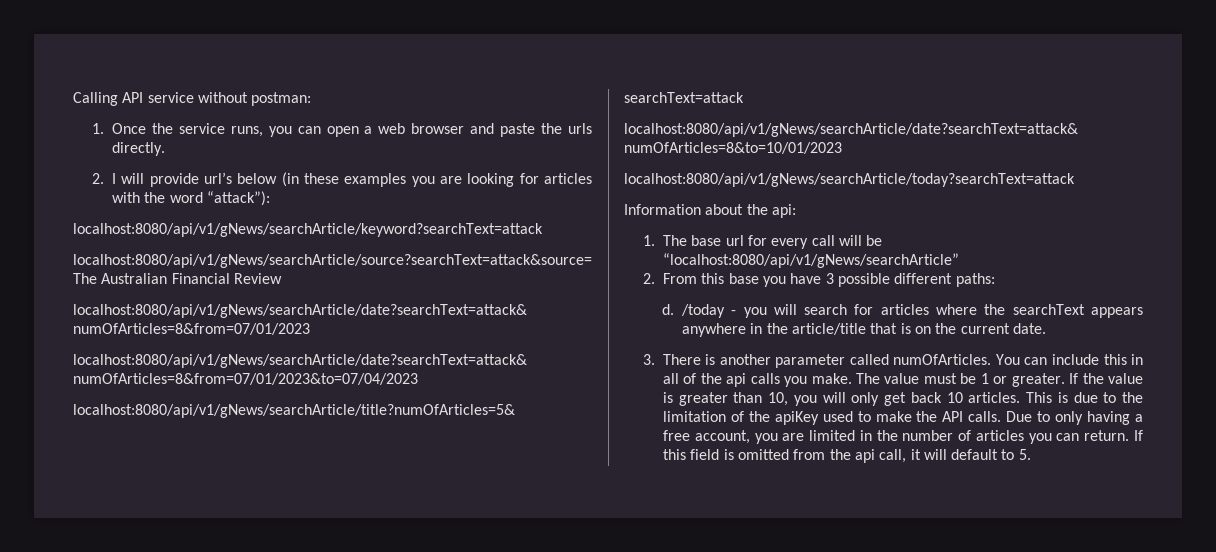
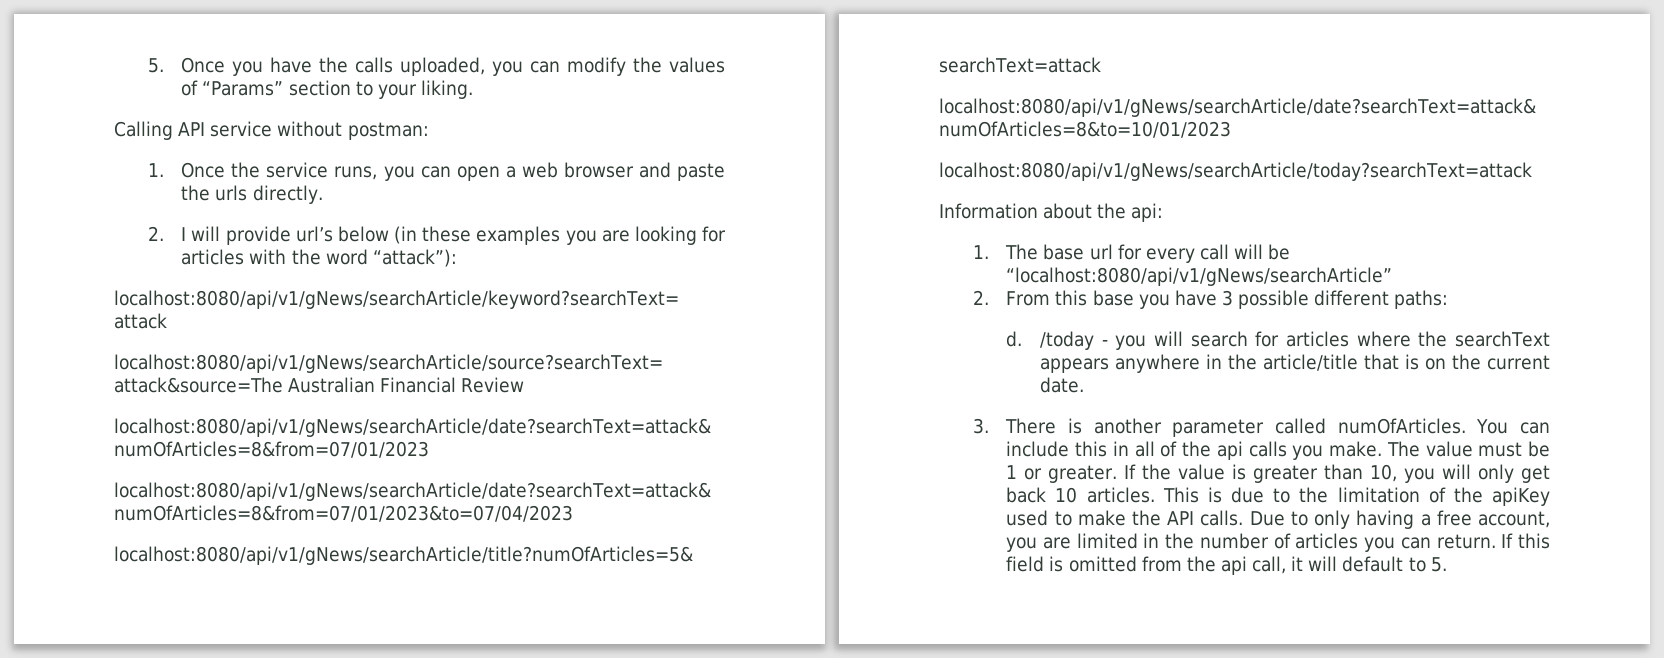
(73, 99) none -> [147,57,725,76] [181,80,473,99] 5. Once you have the calls uploaded, you can modify the values of “Params” section to your liking. //

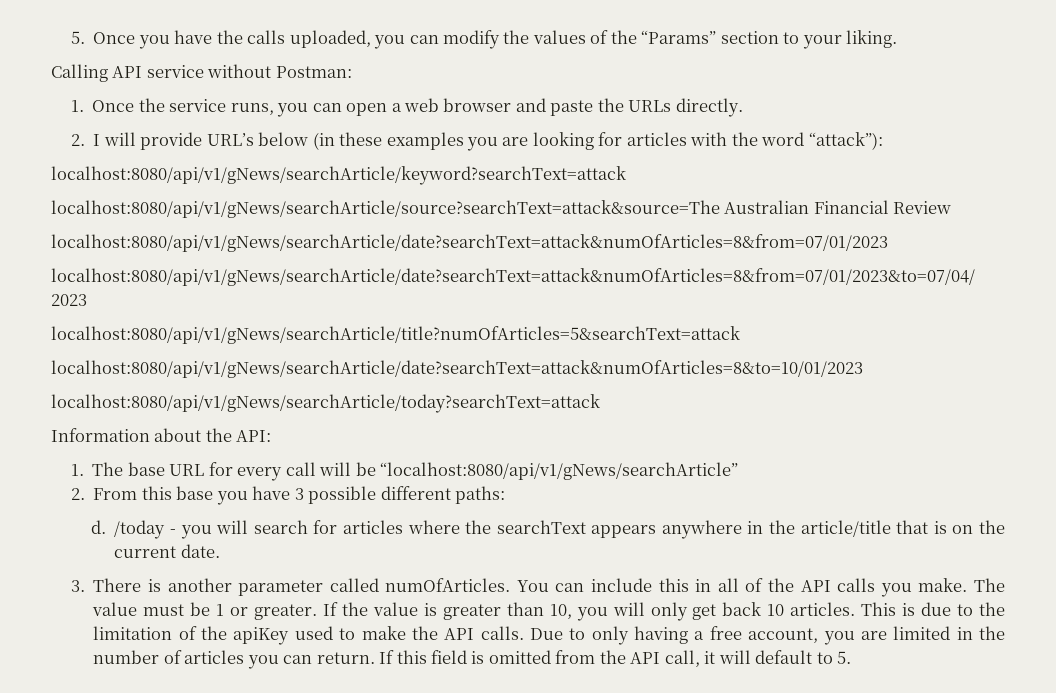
(199, 88) none -> [610,30,637,44] the
[347,122,429,140] postman: -> [275,66,352,78] Postman:
[215,185,248,201] urls -> [628,100,672,112] URLs
[295,226,333,242] url’s -> [206,133,254,146] URL’s
[1131,203,1164,222] api: -> [236,430,272,442] API:
[1089,244,1113,260] url -> [169,464,205,476] URL
[1216,441,1243,460] api -> [800,580,831,592] API
[1220,556,1247,575] api -> [630,652,661,664] API

